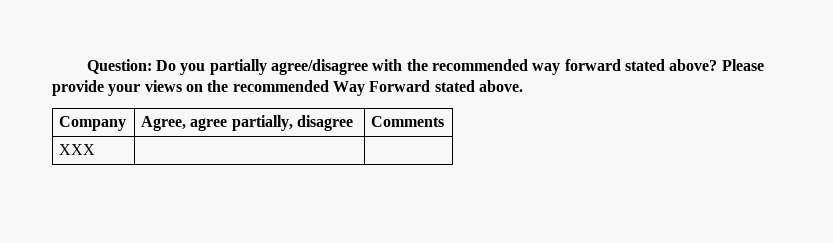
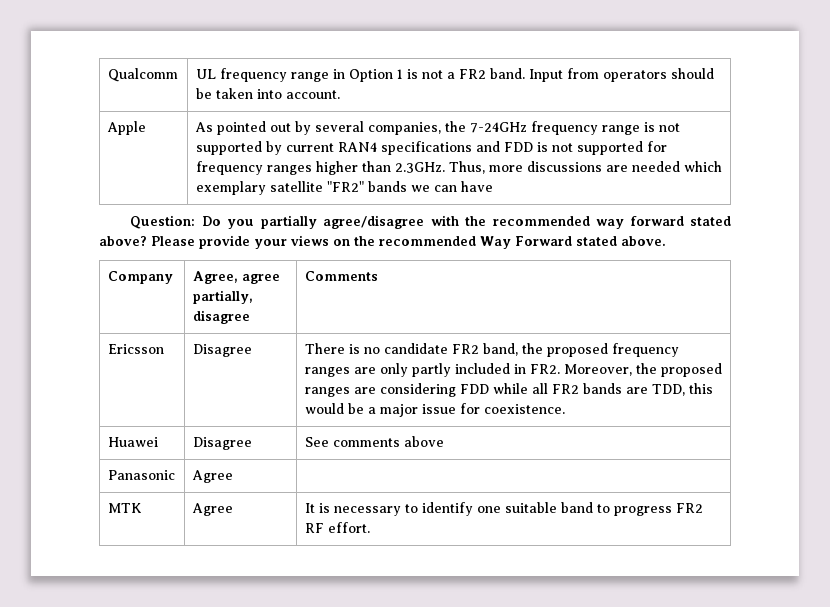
(86, 66) none -> [107,68,178,82] [195,68,714,82] [195,88,340,99] [106,121,146,135] [194,121,680,135] [195,141,667,155] [195,161,722,175] [195,181,493,195] Qualcomm | UL frequency range in Option 1 is not a FR2 band. Input from operators should be taken into account. // Apple | As pointed out by several companies, the 7-24GHz frequency range is not supported by current RAN4 specifications and FDD is not supported for frequency ranges higher than 2.3GHz. Thus, more discussions are needed which exemplary satellite "FR2" bands we can have //
[59,144,96,155] XXX | | -> [107,344,164,354] [192,344,252,357] [304,343,679,357] [304,363,722,377] [304,383,713,397] [304,403,565,417] [107,437,158,447] [192,437,252,450] [304,436,444,447] [107,470,175,480] [191,470,233,483] [107,503,142,513] [191,503,233,516] [304,502,703,516] [304,522,370,533] Ericsson | Disagree | There is no candidate FR2 band, the proposed frequency ranges are only partly included in FR2. Moreover, the proposed ranges are considering FDD while all FR2 bands are TDD, this would be a major issue for coexistence. // Huawei | Disagree | See comments above // Panasonic | Agree | // MTK | Agree | It is necessary to identify one suitable band to progress FR2 RF effort.

